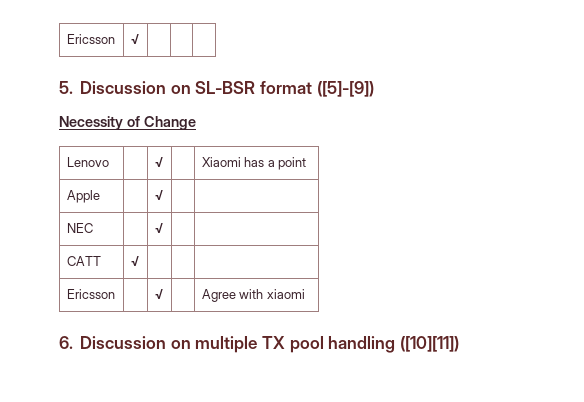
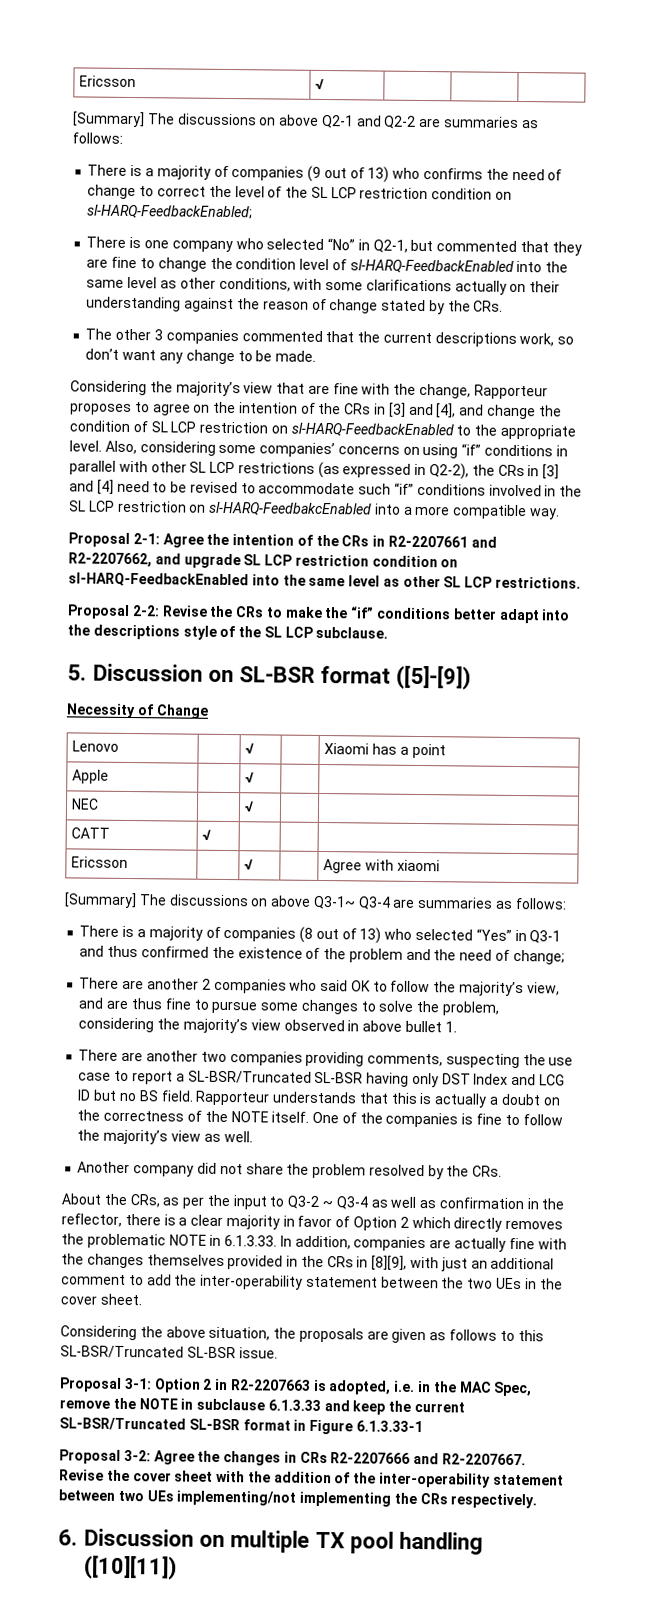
(139, 39) none -> [72,111,539,129] [72,132,123,144] [87,164,563,183] [87,184,512,200] [87,204,254,220] [86,236,582,256] [86,256,569,274] [86,276,561,295] [86,296,504,315] [85,328,575,347] [85,348,317,365] [70,380,548,400] [70,401,562,420] [69,420,577,440] [69,440,568,459] [69,460,560,480] [69,479,583,497] [69,500,561,520] [68,532,497,548] [68,552,459,569] [68,572,582,589] [67,604,571,624] [67,624,389,640] // [Summary] The discussions on above Q2-1 and Q2-2 are summaries as follows: // There is a majority of companies (9 out of 13) who confirms the need of change to correct the level of the SL LCP restriction condition on sl-HARQ-FeedbackEnabled; // There is one company who selected “No” in Q2-1, but commented that they are fine to change the condition level of sl-HARQ-FeedbackEnabled into the same level as other conditions, with some clarifications actually on their understanding against the reason of change stated by the CRs. // The other 3 companies commented that the current descriptions work, so don’t want any change to be made. // Considering the majority’s view that are fine with the change, Rapporteur proposes to agree on the intention of the CRs in [3] and [4], and change the condition of SL LCP restriction on sl-HARQ-FeedbackEnabled to the appropriate level. Also, considering some companies’ concerns on using “if” conditions in parallel with other SL LCP restrictions (as expressed in Q2-2), the CRs in [3] and [4] need to be revised to accommodate such “if” conditions involved in the SL LCP restriction on sl-HARQ-FeedbakcEnabled into a more compatible way. // Proposal 2-1: Agree the intention of the CRs in R2-2207661 and R2-2207662, and upgrade SL LCP restriction condition on sl-HARQ-FeedbackEnabled into the same level as other SL LCP restrictions. // Proposal 2-2: Revise the CRs to make the “if” conditions better adapt into the descriptions style of the SL LCP subclause.
(305, 294) none -> [64,892,567,910] [79,925,562,944] [79,945,565,965] [79,977,560,997] [78,997,500,1016] [78,1017,457,1034] [78,1049,574,1069] [78,1070,565,1088] [77,1089,561,1108] [77,1109,563,1128] [77,1129,253,1145] [77,1161,503,1180] [61,1193,565,1210] [61,1213,564,1232] [61,1233,567,1252] [61,1253,555,1272] [61,1274,563,1290] [60,1293,142,1306] [60,1325,544,1344] [60,1345,278,1359] [59,1377,533,1397] [59,1397,466,1415] [59,1417,423,1435] [59,1449,527,1466] [59,1469,564,1488] [58,1489,538,1509] // [Summary] The discussions on above Q3-1~ Q3-4 are summaries as follows: // There is a majority of companies (8 out of 13) who selected “Yes” in Q3-1 and thus confirmed the existence of the problem and the need of change; // There are another 2 companies who said OK to follow the majority’s view, and are thus fine to pursue some changes to solve the problem, considering the majority’s view observed in above bullet 1. // There are another two companies providing comments, suspecting the use case to report a SL-BSR/Truncated SL-BSR having only DST Index and LCG ID but no BS field. Rapporteur understands that this is actually a doubt on the correctness of the NOTE itself. One of the companies is fine to follow the majority’s view as well. // Another company did not share the problem resolved by the CRs. // About the CRs, as per the input to Q3-2 ~ Q3-4 as well as confirmation in the reflector, there is a clear majority in favor of Option 2 which directly removes the problematic NOTE in 6.1.3.33. In addition, companies are actually fine with the changes themselves provided in the CRs in [8][9], with just an additional comment to add the inter-operability statement between the two UEs in the cover sheet. // Considering the above situation, the proposals are given as follows to this SL-BSR/Truncated SL-BSR issue. // Proposal 3-1: Option 2 in R2-2207663 is adopted, i.e. in the MAC Spec, remove the NOTE in subclause 6.1.3.33 and keep the current SL-BSR/Truncated SL-BSR format in Figure 6.1.3.33-1 // Proposal 3-2: Agree the changes in CRs R2-2207666 and R2-2207667. Revise the cover sheet with the addition of the inter-operability statement between two UEs implementing/not implementing the CRs respectively.

